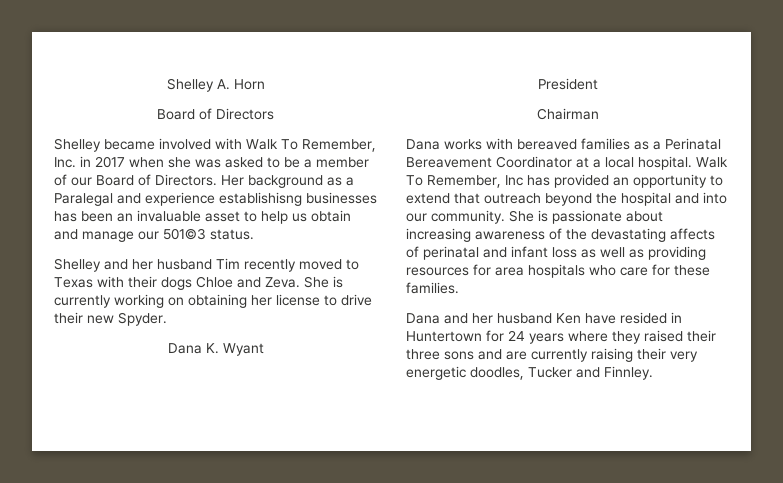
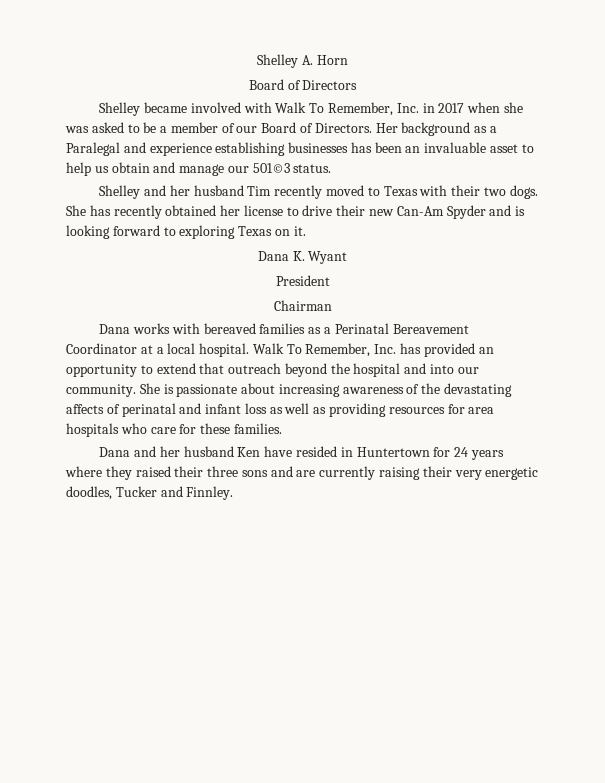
[219,192,302,206] establishisng -> [215,142,286,156] establishing
[161,276,343,290] [54,294,247,308] dogs Chloe and Zeva. She is currently working on obtaining -> [483,185,538,199] [66,205,217,219] two dogs. She has recently obtained
[118,312,167,326] Spyder. -> [396,205,526,219] [66,225,306,239] Can-Am Spyder and is looking forward to exploring Texas on it.
[505,175,523,186] Inc -> [374,344,397,354] Inc.

